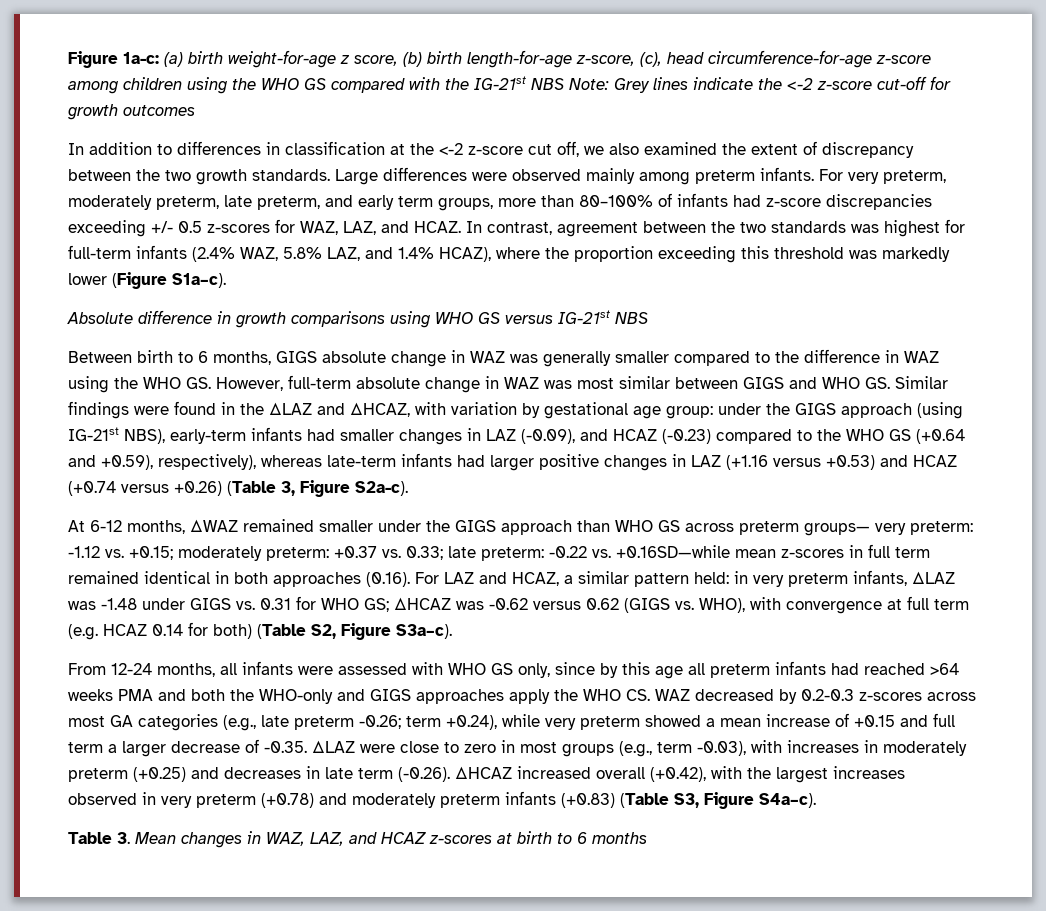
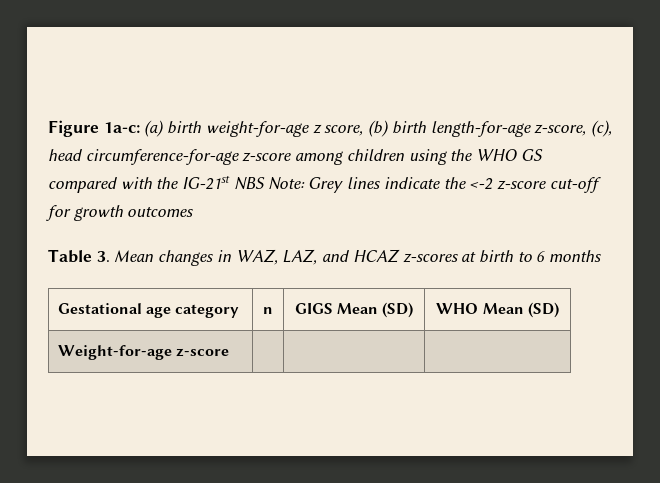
[68,141,914,158] [68,167,946,185] [68,193,932,211] [68,219,965,237] [68,245,950,263] [68,272,226,289] [67,310,648,328] [68,349,939,367] [68,375,948,393] [68,401,963,419] [68,427,965,445] [68,453,957,471] [68,480,408,497] [68,519,973,536] [68,544,930,561] [68,570,955,587] [68,596,969,614] [68,622,452,640] [68,661,959,679] [68,689,976,704] [68,713,955,731] [68,739,967,757] [68,766,905,783] [68,791,816,809] // In addition to differences in classification at the <-2 z-score cut off, we also examined the extent of discrepancy between the two growth standards. Large differences were observed mainly among preterm infants. For very preterm, moderately preterm, late preterm, and early term groups, more than 80–100% of infants had z-score discrepancies exceeding +/- 0.5 z-scores for WAZ, LAZ, and HCAZ. In contrast, agreement between the two standards was highest for full-term infants (2.4% WAZ, 5.8% LAZ, and 1.4% HCAZ), where the proportion exceeding this threshold was markedly lower (Figure S1a–c). // Absolute difference in growth comparisons using WHO GS versus IG-21st NBS // Between birth to 6 months, GIGS absolute change in WAZ was generally smaller compared to the difference in WAZ using the WHO GS. However, full-term absolute change in WAZ was most similar between GIGS and WHO GS. Similar findings were found in the ΔLAZ and ΔHCAZ, with variation by gestational age group: under the GIGS approach (using IG-21st NBS), early-term infants had smaller changes in LAZ (-0.09), and HCAZ (-0.23) compared to the WHO GS (+0.64 and +0.59), respectively), whereas late-term infants had larger positive changes in LAZ (+1.16 versus +0.53) and HCAZ (+0.74 versus +0.26) (Table 3, Figure S2a-c). // At 6-12 months, ΔWAZ remained smaller under the GIGS approach than WHO GS across preterm groups— very preterm: -1.12 vs. +0.15; moderately preterm: +0.37 vs. 0.33; late preterm: -0.22 vs. +0.16SD—while mean z-scores in full term remained identical in both approaches (0.16). For LAZ and HCAZ, a similar pattern held: in very preterm infants, ΔLAZ was -1.48 under GIGS vs. 0.31 for WHO GS; ΔHCAZ was -0.62 versus 0.62 (GIGS vs. WHO), with convergence at full term (e.g. HCAZ 0.14 for both) (Table S2, Figure S3a–c). // From 12-24 months, all infants were assessed with WHO GS only, since by this age all preterm infants had reached >64 weeks PMA and both the WHO-only and GIGS approaches apply the WHO CS. WAZ decreased by 0.2-0.3 z-scores across most GA categories (e.g., late preterm -0.26; term +0.24), while very preterm showed a mean increase of +0.15 and full term a larger decrease of -0.35. ΔLAZ were close to zero in most groups (e.g., term -0.03), with increases in moderately preterm (+0.25) and decreases in late term (-0.26). ΔHCAZ increased overall (+0.42), with the largest increases observed in very preterm (+0.78) and moderately preterm infants (+0.83) (Table S3, Figure S4a–c). -> (194, 212) none
(647, 838) none -> [57,303,240,318] [263,307,273,314] [294,302,414,318] [436,302,559,318] [57,345,230,360] // Gestational age category | n | GIGS Mean (SD) | WHO Mean (SD) // Weight-for-age z-score | | |

